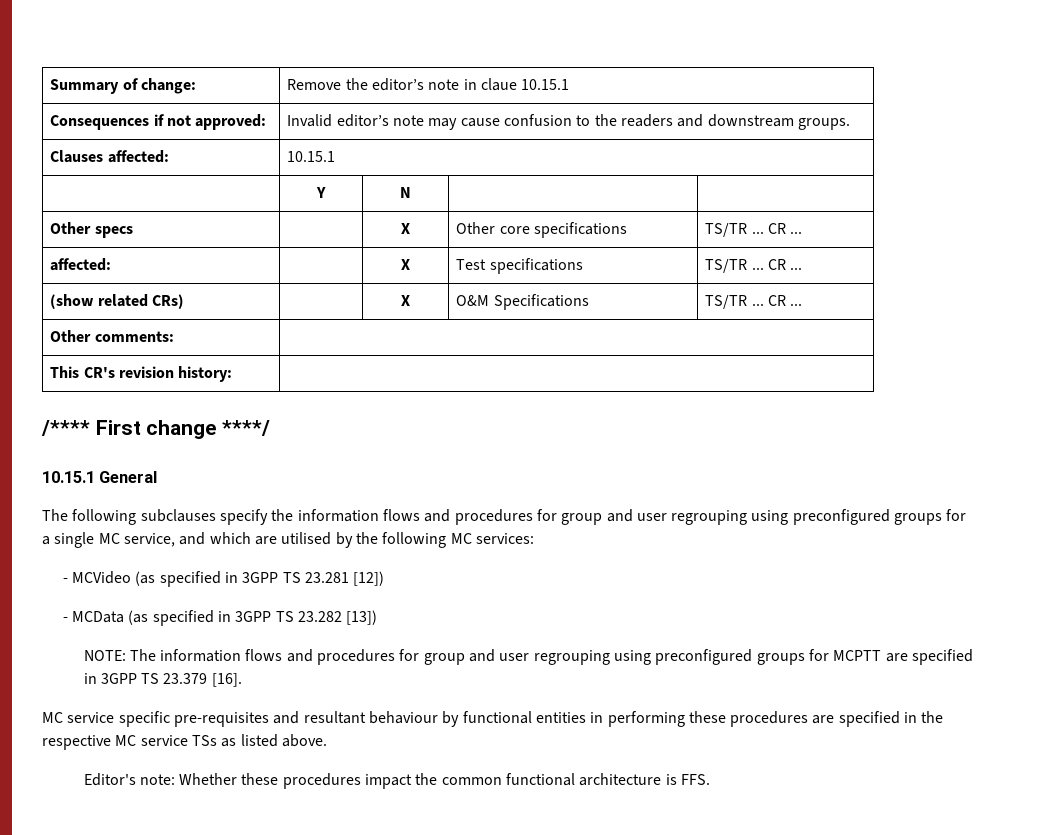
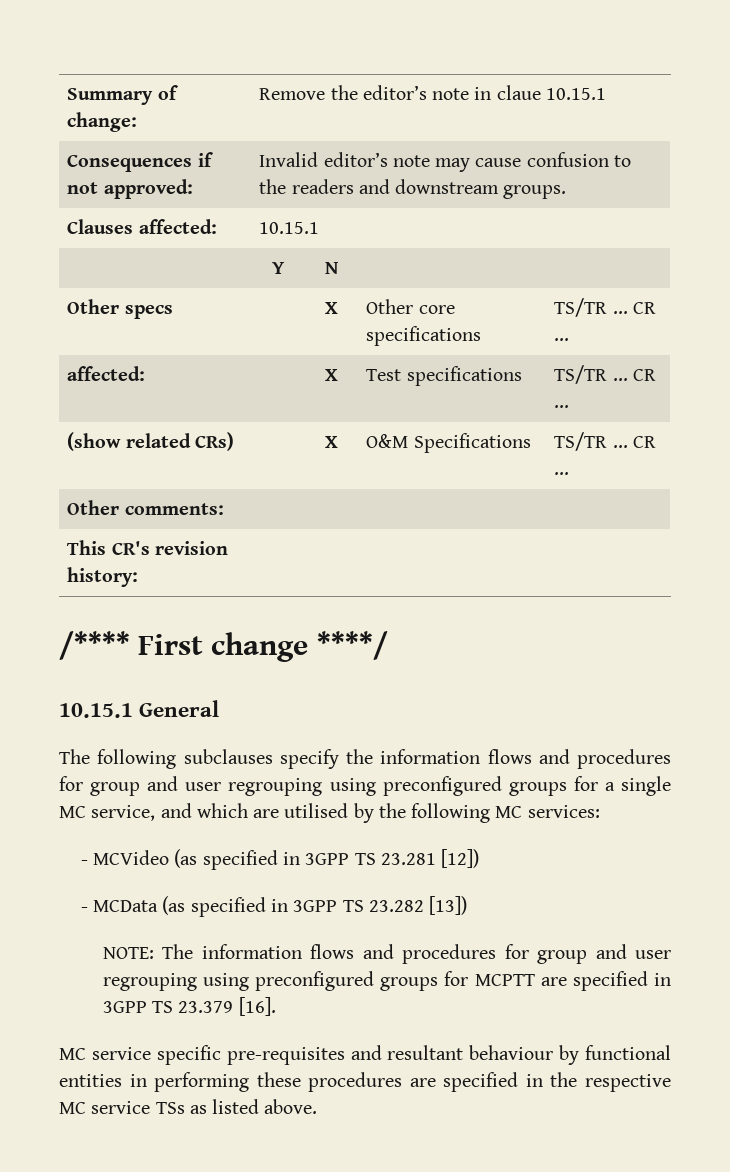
[83,773,711,789] // Editor's note: Whether these procedures impact the common functional architecture is FFS. -> (318, 1106) none

